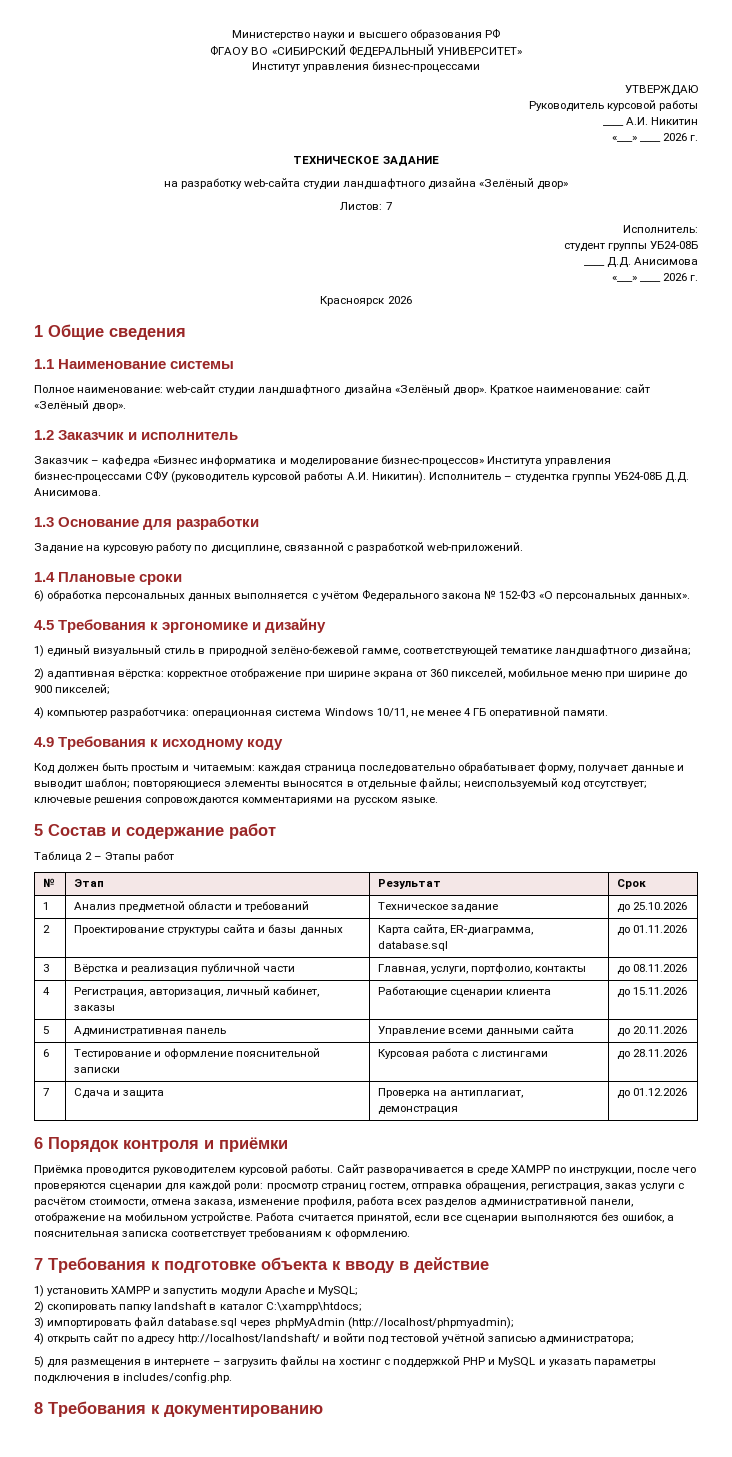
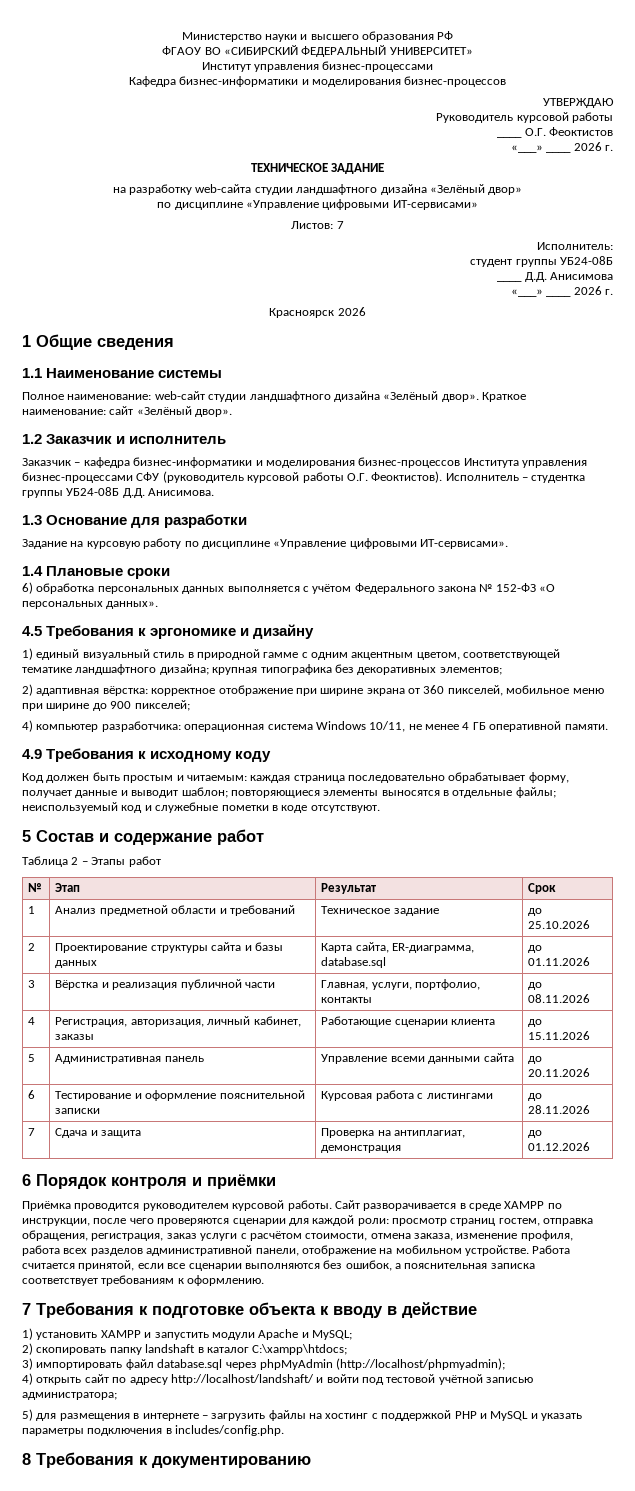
(481, 66) none -> [128,76,507,87] // Кафедра бизнес-информатики и моделирования бизнес-процессов
[625,117,698,125] А.И. Никитин -> [524,127,613,136] О.Г. Феоктистов
(569, 185) none -> [157,199,478,210] // по дисциплине «Управление цифровыми ИТ-сервисами»
[153,455,484,467] «Бизнес информатика и моделирование бизнес-процессов» -> [133,457,461,468] бизнес-информатики и моделирования бизнес-процессов
[346,471,426,483] А.И. Никитин). -> [346,471,443,483] О.Г. Феоктистов).
[210,542,523,554] дисциплине, связанной с разработкой web-приложений. -> [201,538,508,549] дисциплине «Управление цифровыми ИТ-сервисами».
[270,645,400,656] зелёно-бежевой гамме, -> [263,652,460,660] гамме с одним акцентным цветом,
(692, 651) none -> [212,664,502,675] крупная типографика без декоративных элементов;
[583,781,648,789] [34,797,438,806] отсутствует; ключевые решения сопровождаются комментариями на русском языке. -> [144,802,380,813] и служебные пометки в коде отсутствуют.

